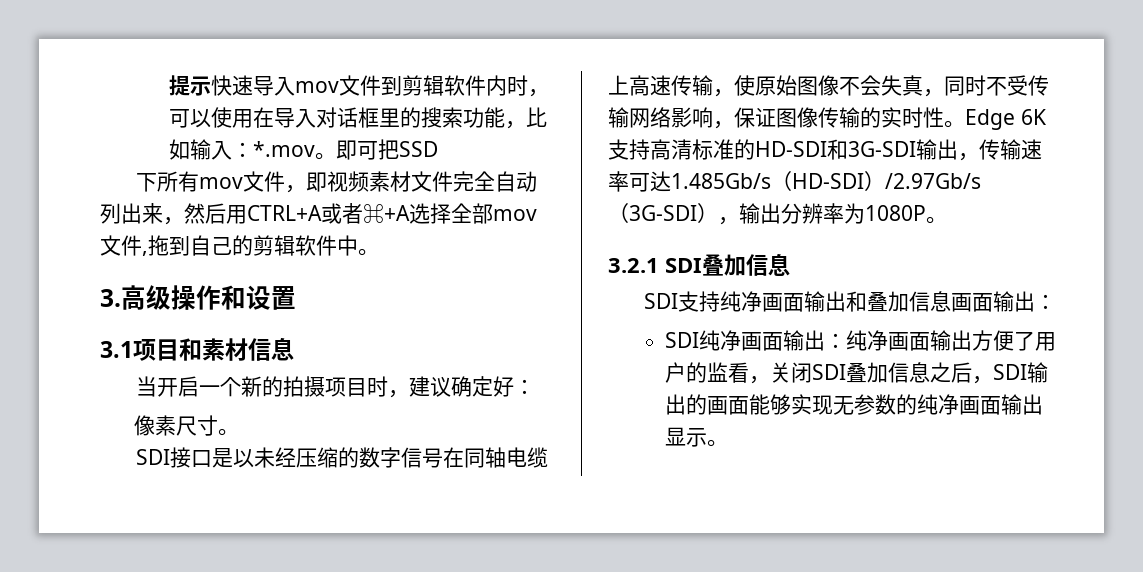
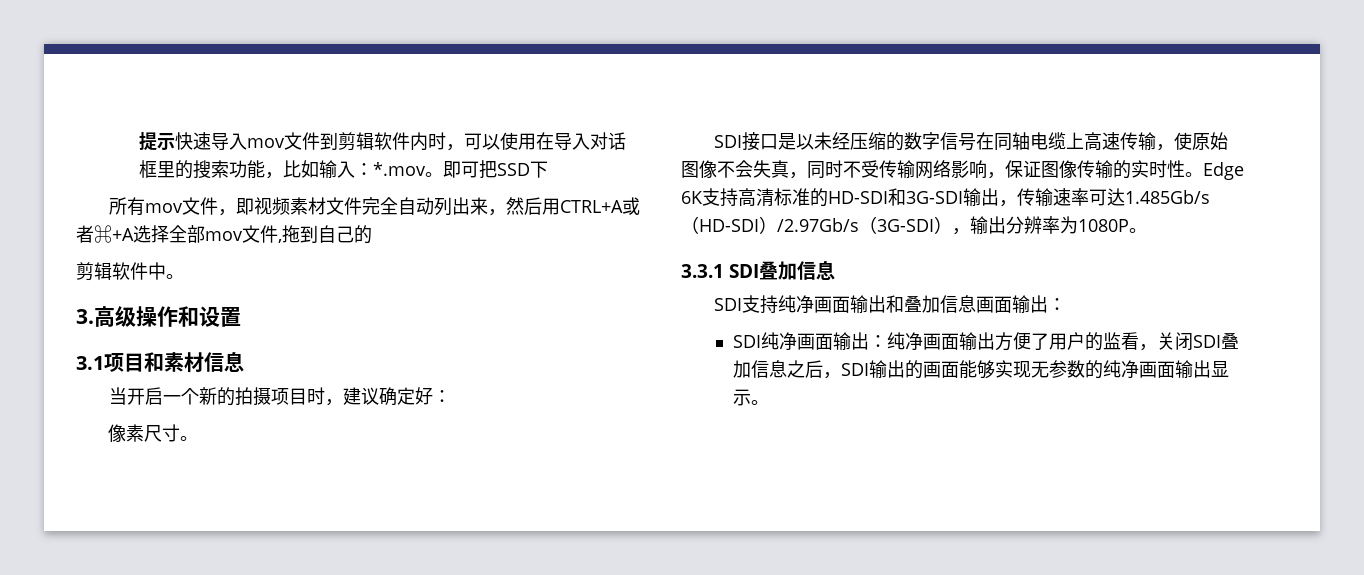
[136,173,158,192] // 下 -> [530,161,549,178] 下 //
(253, 245) none -> (372, 234) //
[608,258,659,273] 3.2.1 -> [681,264,724,278] 3.3.1

